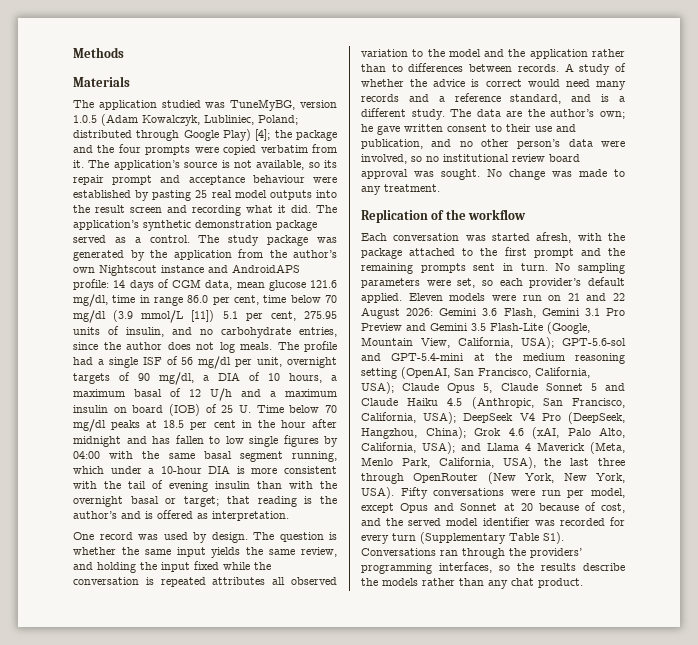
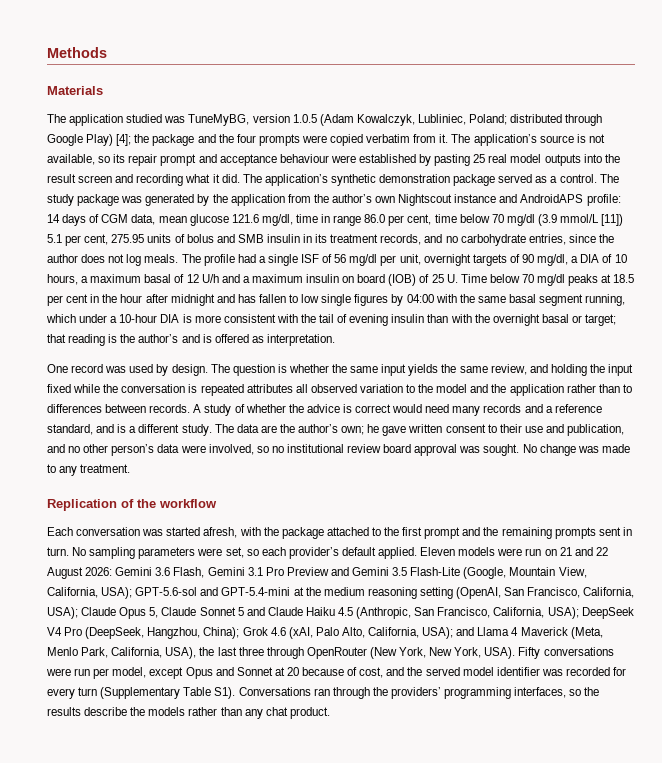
[126,327,164,337] insulin, -> [186,234,422,245] bolus and SMB insulin in its treatment records,

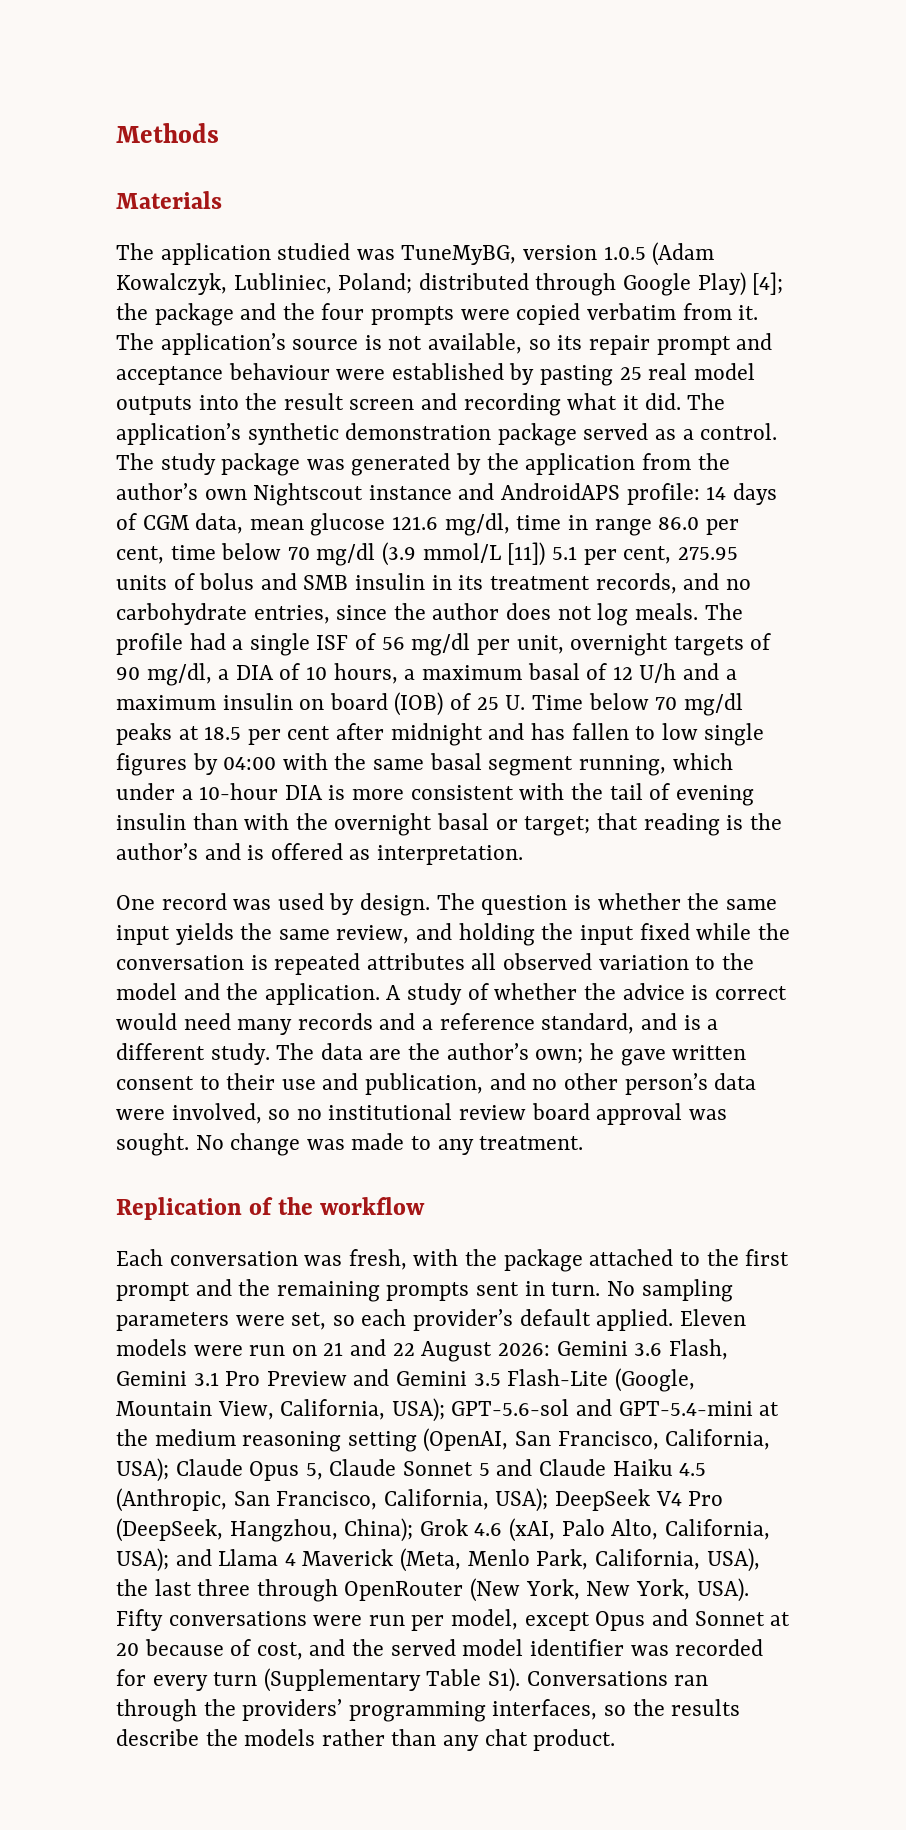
[90,294,143,303] in the hour -> (331, 733) none
[509,384,632,396] [47,404,191,413] application rather than to differences between records. -> [264,983,380,1005] application.
[166,527,238,538] started afresh, -> [348,1249,407,1270] fresh,

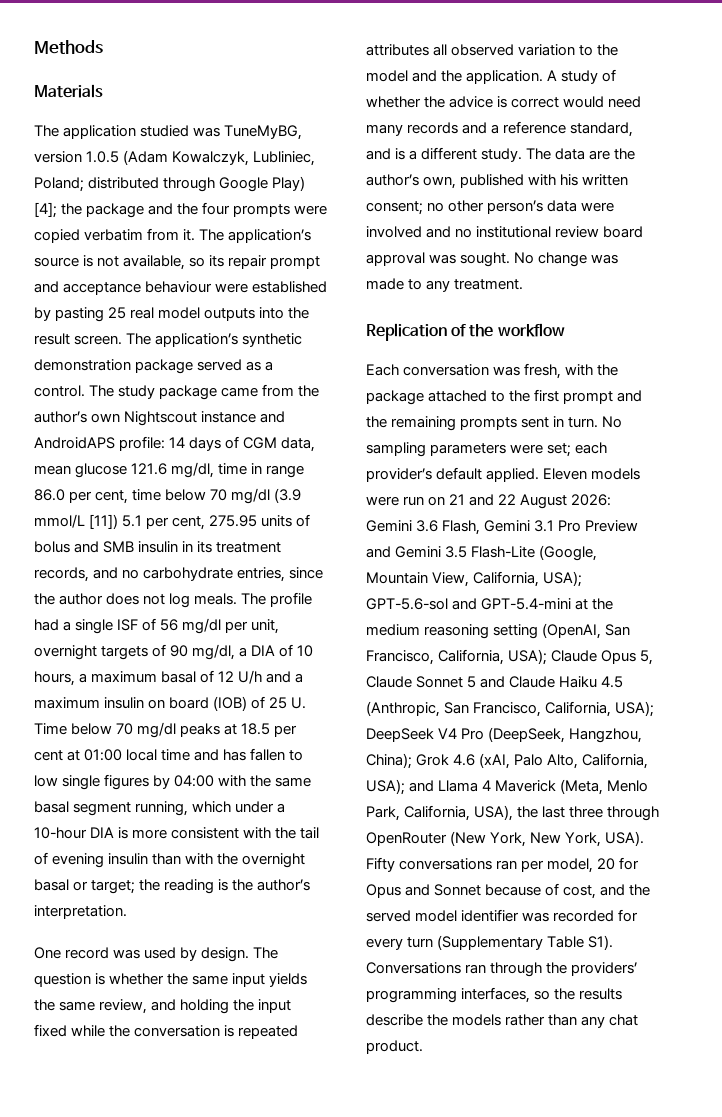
[349,393,681,416] screen and recording what it did. -> [74,335,123,345] screen.
[306,453,636,476] was generated by the application -> [221,387,259,397] came
[336,723,483,746] after midnight -> [67,749,191,761] at 01:00 local time
[596,813,638,830] that -> [139,879,161,891] the
[204,843,371,860] and is offered as -> (311, 885) none
[535,1043,747,1066] [116,1073,526,1095] own; he gave written consent to their use and publication, and -> [423,174,629,189] [366,201,423,215] own, published with his written consent;
[171,1103,291,1124] involved, so -> [366,226,452,238] involved and
[291,1312,355,1330] set, so -> [547,443,572,457] set;
[313,1609,590,1631] were run per model, except -> [496,857,640,873] ran per model, 20 for
[770,1612,791,1626] [116,1643,139,1656] at 20 -> (482, 890) none

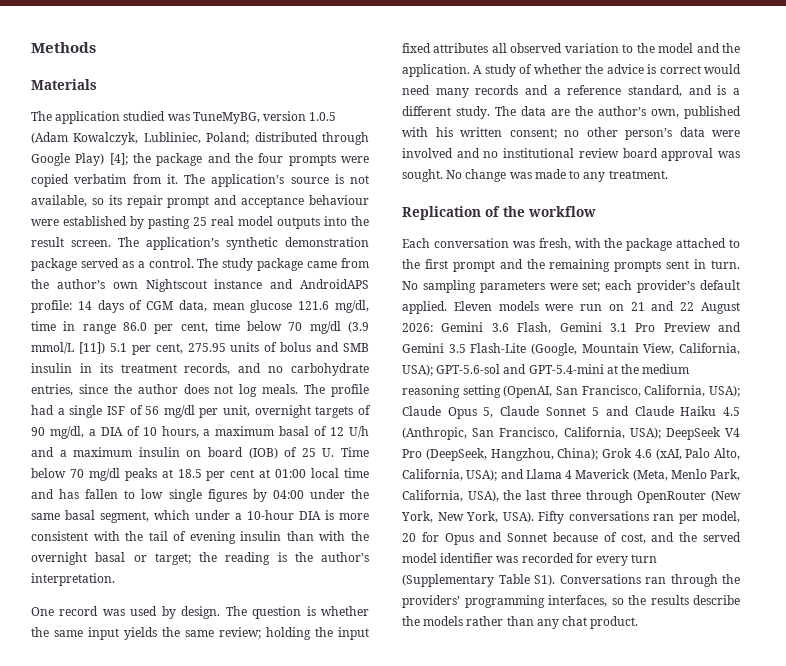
[218,775,247,787] with -> [309,489,345,499] under
[73,801,189,816] segment running, -> [100,511,149,523] segment,
[99,999,177,1014] review, and -> [219,627,261,639] review;
[71,1025,299,1039] while the conversation is repeated -> (431, 48) none

